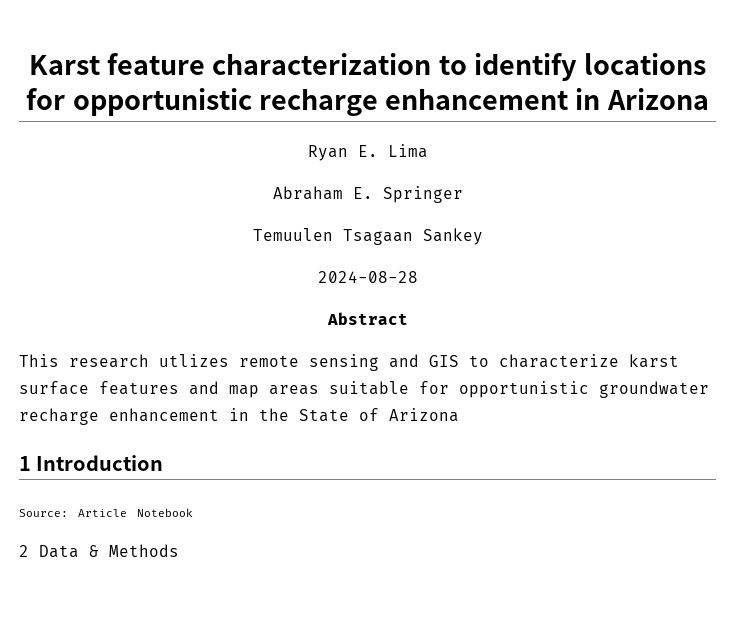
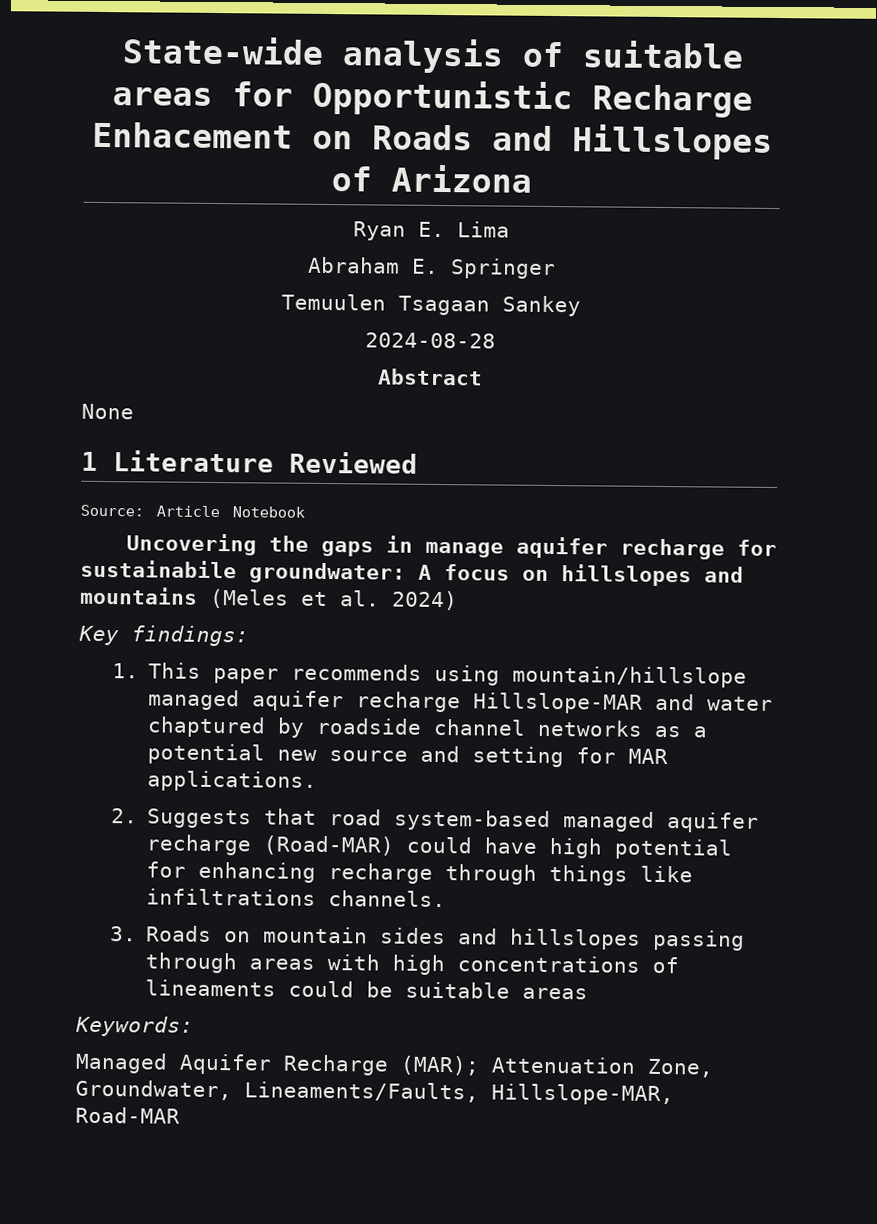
[28,53,707,81] [26,88,601,116] Karst feature characterization to identify locations for opportunistic recharge enhancement in -> [122,36,744,74] [112,79,753,118] [92,121,773,160] [331,166,372,192] State-wide analysis of suitable areas for Opportunistic Recharge Enhacement on Roads and Hillslopes of
[19,354,679,371] [19,381,709,398] [19,408,459,425] // This research utlizes remote sensing and GIS to characterize karst surface features and map areas suitable for opportunistic groundwater recharge enhancement in the State of Arizona -> [81,403,134,420] // None
[36,455,164,471] Introduction -> [113,450,418,474] Literature Reviewed
[19,544,179,558] 2 Data & Methods -> [125,533,777,560] [80,559,744,587] [80,586,458,611] [78,625,249,647] [112,662,748,688] [148,689,774,714] [147,716,708,738] [147,743,669,768] [147,770,318,792] [111,808,760,833] [146,834,733,860] [146,861,694,886] [146,888,447,908] [110,925,746,951] [145,952,680,976] [145,979,589,1000] [75,1015,194,1037] [75,1052,714,1078] [75,1079,674,1106] [75,1106,180,1124] Uncovering the gaps in manage aquifer recharge for sustainabile groundwater: A focus on hillslopes and mountains (Meles et al. 2024) // Key findings: // 1. This paper recommends using mountain/hillslope managed aquifer recharge Hillslope-MAR and water chaptured by roadside channel networks as a potential new source and setting for MAR applications. // 2. Suggests that road system-based managed aquifer recharge (Road-MAR) could have high potential for enhancing recharge through things like infiltrations channels. // 3. Roads on mountain sides and hillslopes passing through areas with high concentrations of lineaments could be suitable areas // Keywords: // Managed Aquifer Recharge (MAR); Attenuation Zone, Groundwater, Lineaments/Faults, Hillslope-MAR, Road-MAR

